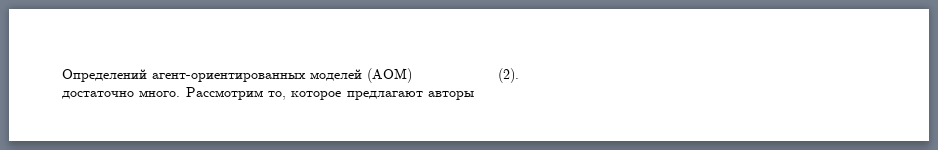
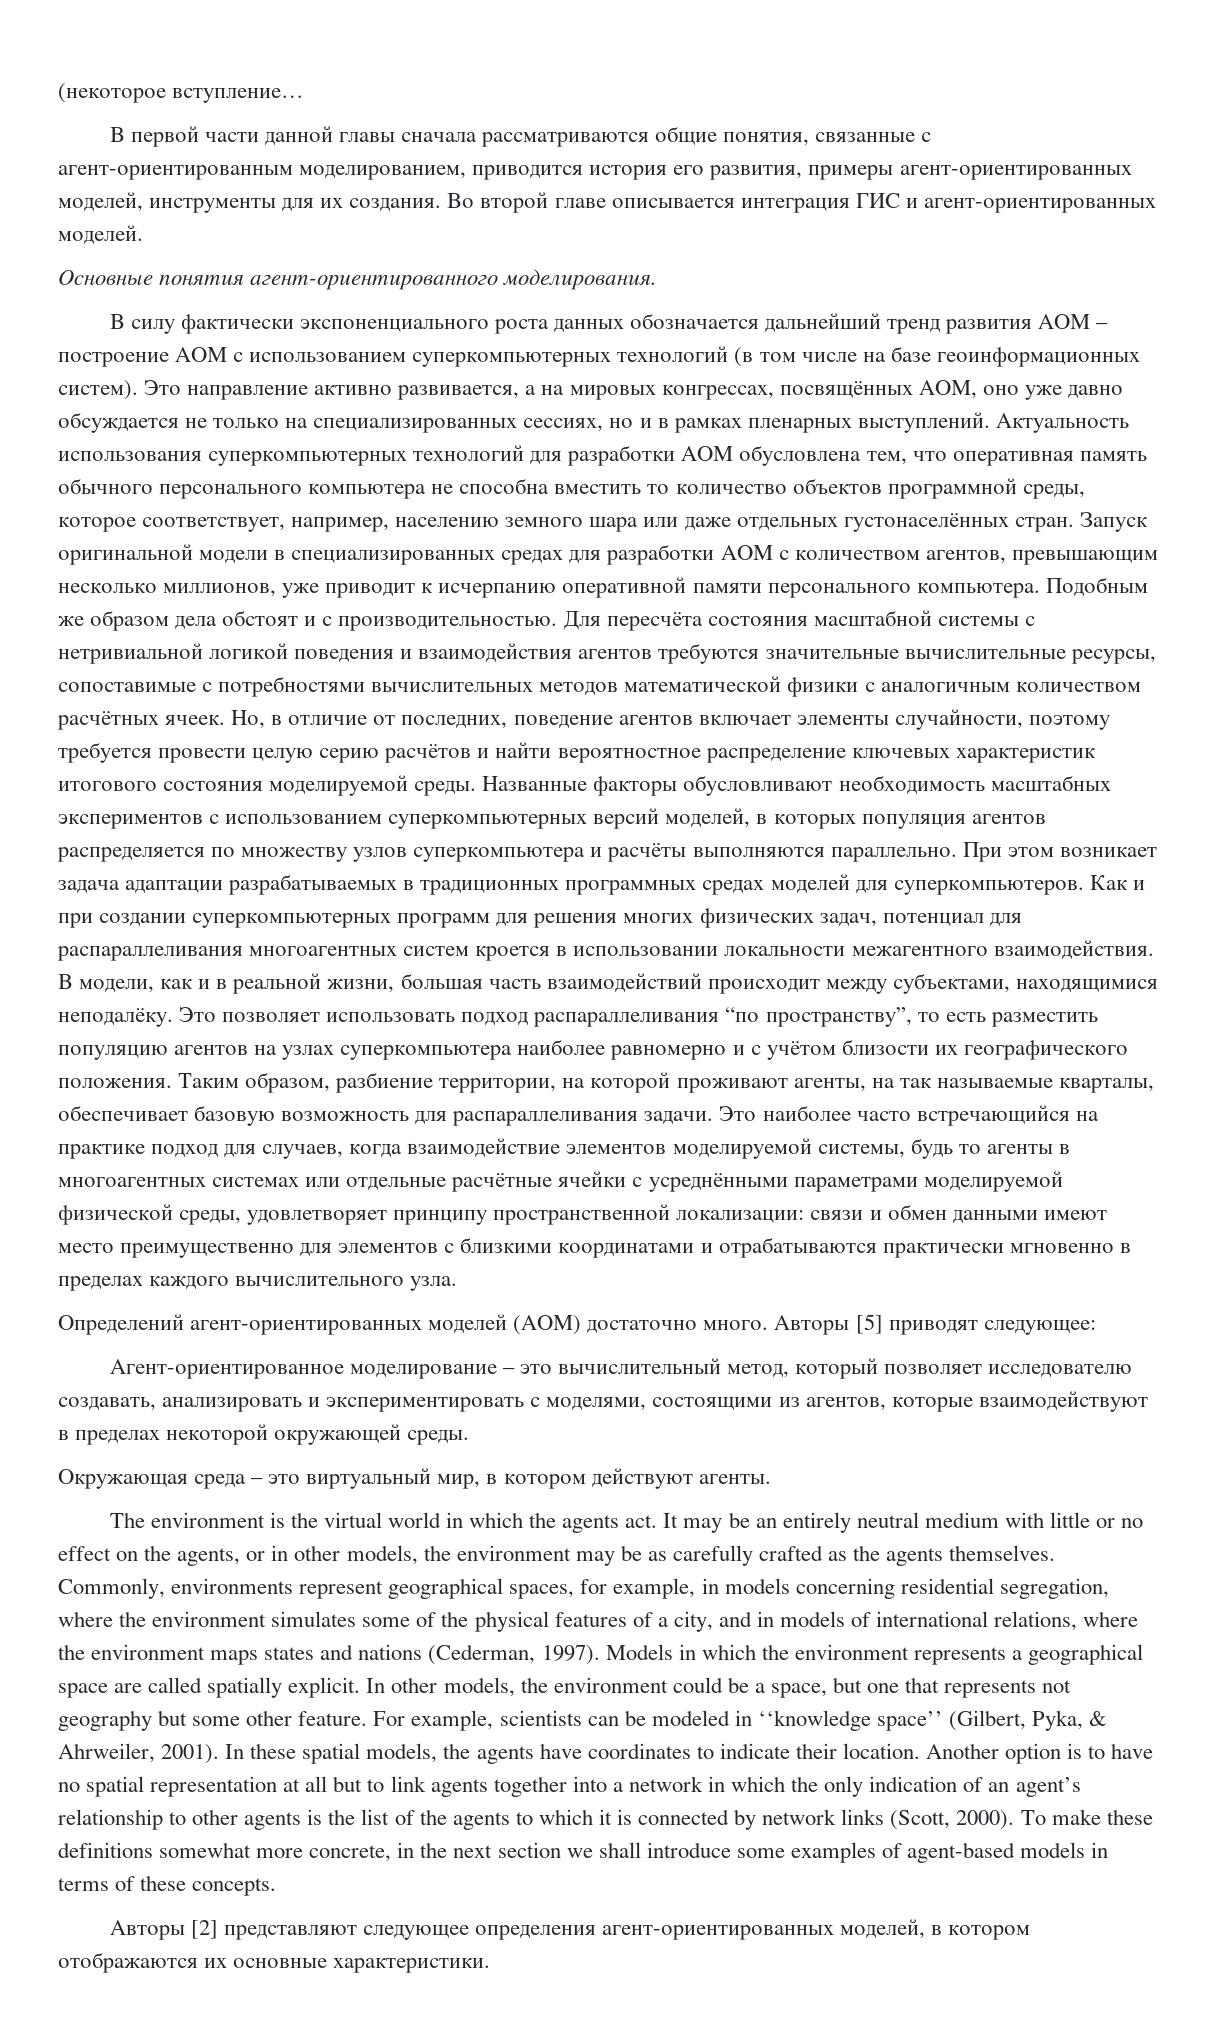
(62, 75) none -> [58,83,305,103] [109,126,932,147] [58,165,1132,180] [58,192,1156,213] [58,225,143,245] [58,269,658,290] [109,313,1109,334] [58,346,1140,367] [58,380,1123,400] [58,412,1129,433] [58,445,1147,466] [58,478,1085,499] [58,512,1148,532] [58,544,1158,565] [58,577,1148,598] [58,610,1035,631] [58,643,1156,664] [58,676,1141,697] [57,709,1110,730] [58,742,1096,763] [58,775,1111,796] [58,808,1046,829] [57,842,1157,862] [58,874,1145,895] [58,908,1022,928] [57,940,1154,961] [58,973,1158,994] [58,1007,1098,1027] [58,1039,1128,1060] [58,1072,1154,1093] [58,1105,1099,1126] [58,1138,1070,1159] [58,1171,1063,1192] [58,1204,1107,1225] [58,1237,1131,1258] [58,1276,458,1291] (некоторое вступление… // В первой части данной главы сначала рассматриваются общие понятия, связанные с агент-ориентированным моделированием, приводится история его развития, примеры агент-ориентированных моделей, инструменты для их создания. Во второй главе описывается интеграция ГИС и агент-ориентированных моделей. // Основные понятия агент-ориентированного моделирования. // В силу фактически экспоненциального роста данных обозначается дальнейший тренд развития АОМ – построение АОМ с использованием суперкомпьютерных технологий (в том числе на базе геоинформационных систем). Это направление активно развивается, а на мировых конгрессах, посвящённых АОМ, оно уже давно обсуждается не только на специализированных сессиях, но и в рамках пленарных выступлений. Актуальность использования суперкомпьютерных технологий для разработки АОМ обусловлена тем, что оперативная память обычного персонального компьютера не способна вместить то количество объектов программной среды, которое соответствует, например, населению земного шара или даже отдельных густонаселённых стран. Запуск оригинальной модели в специализированных средах для разработки АОМ с количеством агентов, превышающим несколько миллионов, уже приводит к исчерпанию оперативной памяти персонального компьютера. Подобным же образом дела обстоят и с производительностью. Для пересчёта состояния масштабной системы с нетривиальной логикой поведения и взаимодействия агентов требуются значительные вычислительные ресурсы, сопоставимые с потребностями вычислительных методов математической физики с аналогичным количеством расчётных ячеек. Но, в отличие от последних, поведение агентов включает элементы случайности, поэтому требуется провести целую серию расчётов и найти вероятностное распределение ключевых характеристик итогового состояния моделируемой среды. Названные факторы обусловливают необходимость масштабных экспериментов с использованием суперкомпьютерных версий моделей, в которых популяция агентов распределяется по множеству узлов суперкомпьютера и расчёты выполняются параллельно. При этом возникает задача адаптации разрабатываемых в традиционных программных средах моделей для суперкомпьютеров. Как и при создании суперкомпьютерных программ для решения многих физических задач, потенциал для распараллеливания многоагентных систем кроется в использовании локальности межагентного взаимодействия. В модели, как и в реальной жизни, большая часть взаимодействий происходит между субъектами, находящимися неподалёку. Это позволяет использовать подход распараллеливания “по пространству”, то есть разместить популяцию агентов на узлах суперкомпьютера наиболее равномерно и с учётом близости их географического положения. Таким образом, разбиение территории, на которой проживают агенты, на так называемые кварталы, обеспечивает базовую возможность для распараллеливания задачи. Это наиболее часто встречающийся на практике подход для случаев, когда взаимодействие элементов моделируемой системы, будь то агенты в многоагентных системах или отдельные расчётные ячейки с усреднёнными параметрами моделируемой физической среды, удовлетворяет принципу пространственной локализации: связи и обмен данными имеют место преимущественно для элементов с близкими координатами и отрабатываются практически мгновенно в пределах каждого вычислительного узла. //
[185,87,474,100] [498,68,519,83] Рассмотрим то, которое предлагают авторы (2). -> [774,1314,1096,1335] [109,1358,1133,1379] [58,1391,1148,1412] [58,1424,470,1445] [58,1468,771,1489] [109,1512,1144,1533] [58,1545,1056,1566] [58,1578,1109,1599] [58,1611,1139,1632] [58,1644,1144,1665] [58,1677,1072,1698] [58,1710,1108,1731] [58,1743,1154,1764] [58,1776,1081,1797] [58,1809,1153,1830] [58,1842,1109,1863] [58,1875,277,1896] [109,1919,1031,1940] [58,1952,491,1973] Авторы [5] приводят следующее: // Агент-ориентированное моделирование – это вычислительный метод, который позволяет исследователю создавать, анализировать и экспериментировать с моделями, состоящими из агентов, которые взаимодействуют в пределах некоторой окружающей среды. // Окружающая среда – это виртуальный мир, в котором действуют агенты. // The environment is the virtual world in which the agents act. It may be an entirely neutral medium with little or no effect on the agents, or in other models, the environment may be as carefully crafted as the agents themselves. Commonly, environments represent geographical spaces, for example, in models concerning residential segregation, where the environment simulates some of the physical features of a city, and in models of international relations, where the environment maps states and nations (Cederman, 1997). Models in which the environment represents a geographical space are called spatially explicit. In other models, the environment could be a space, but one that represents not geography but some other feature. For example, scientists can be modeled in ‘‘knowledge space’’ (Gilbert, Pyka, & Ahrweiler, 2001). In these spatial models, the agents have coordinates to indicate their location. Another option is to have no spatial representation at all but to link agents together into a network in which the only indication of an agent’s relationship to other agents is the list of the agents to which it is connected by network links (Scott, 2000). To make these definitions somewhat more concrete, in the next section we shall introduce some examples of agent-based models in terms of these concepts. // Авторы [2] представляют следующее определения агент-ориентированных моделей, в котором отображаются их основные характеристики.

